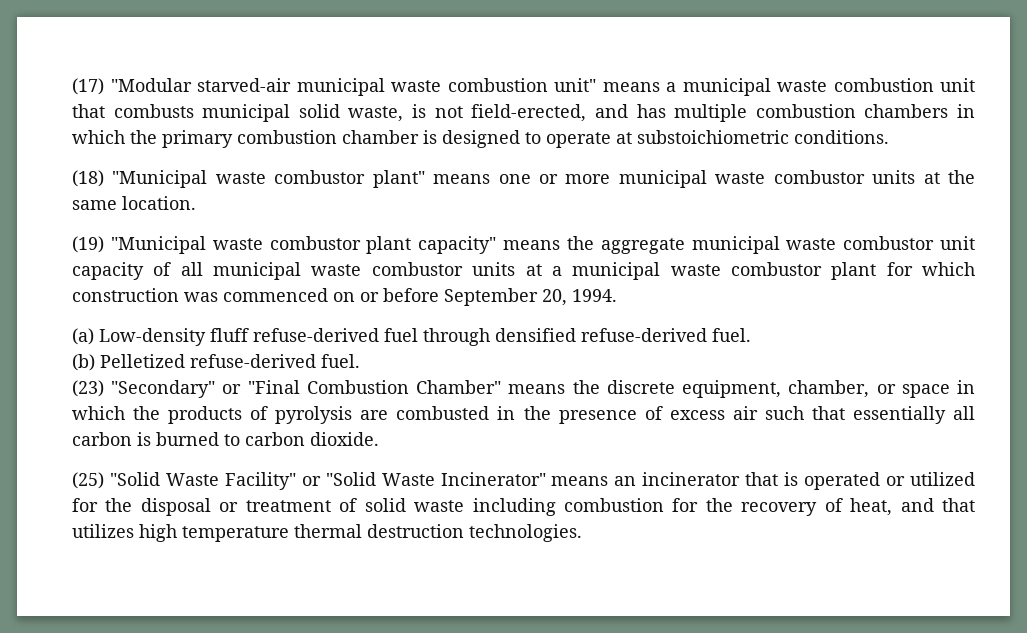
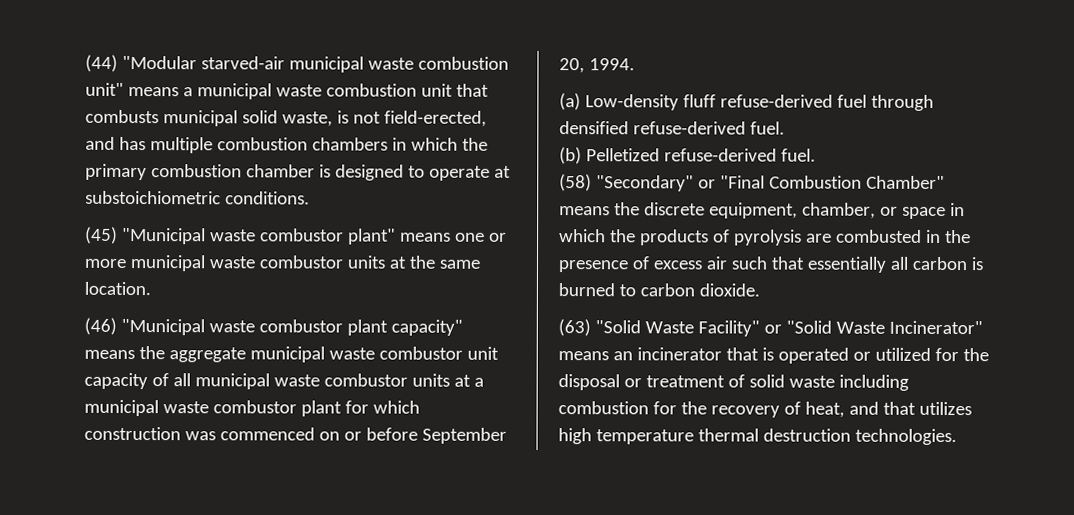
[72,78,104,95] (17) -> [85,54,118,72] (44)
[72,170,104,187] (18) -> [85,226,118,244] (45)
[72,236,104,253] (19) -> [84,317,117,335] (46)
[72,380,104,397] (23) -> [559,174,592,192] (58)
[72,472,104,489] (25) -> [558,319,591,337] (63)

